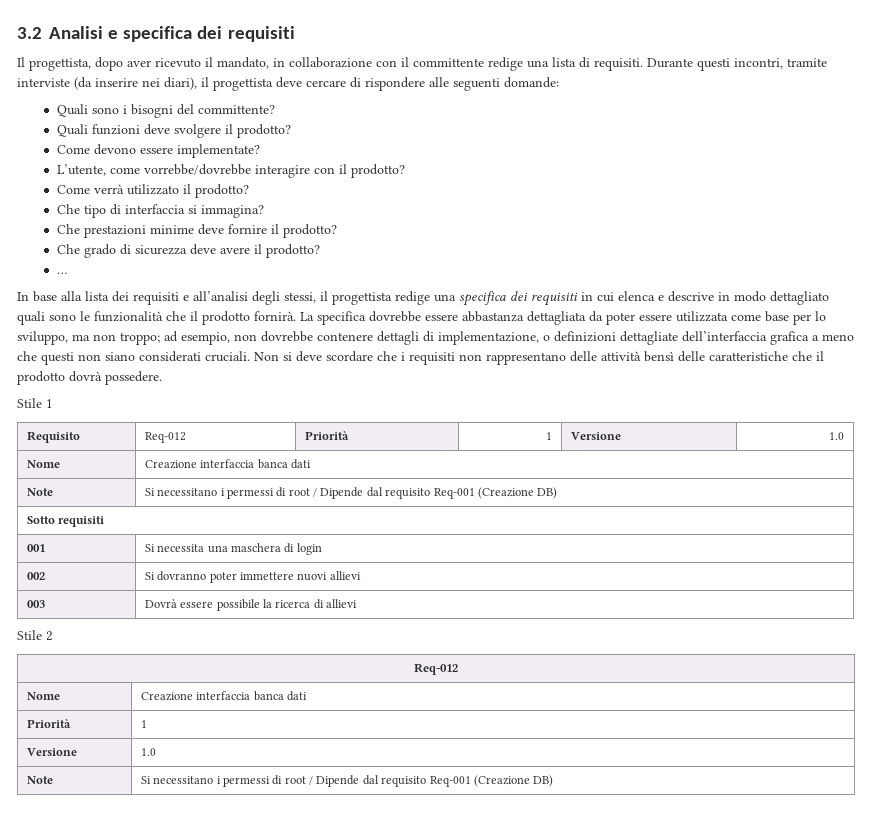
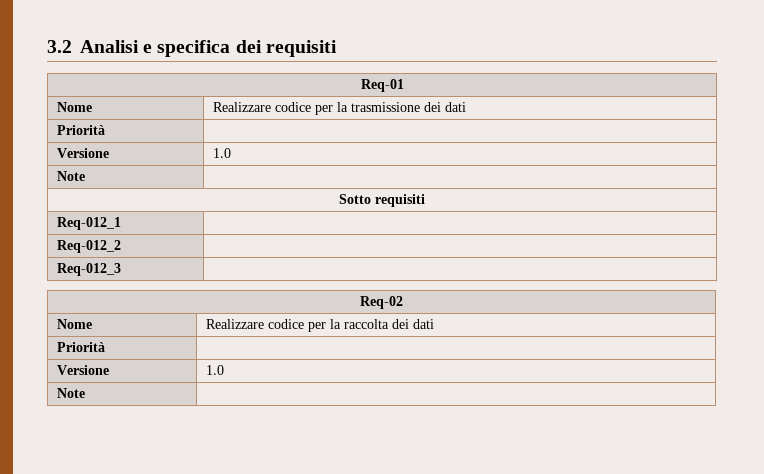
[17,57,827,71] [17,77,559,91] [56,104,275,118] [56,124,291,138] [56,144,260,158] [56,164,405,178] [56,184,249,198] [56,204,264,218] [56,224,337,238] [56,244,320,258] [56,272,67,274] [17,291,829,306] [17,311,826,325] [17,331,854,345] [17,351,824,365] [17,371,162,385] [17,398,53,408] [26,431,80,443] [144,432,186,443] [304,431,349,440] [546,432,553,440] [570,432,621,440] [829,432,845,440] [26,460,60,468] [144,459,311,469] [26,488,53,496] [144,487,558,499] [26,516,105,527] [26,544,45,552] [144,543,322,555] [26,572,45,580] [144,571,361,583] [26,600,45,608] [144,599,358,611] [17,630,53,641] [414,663,458,675] [26,692,60,700] [140,691,307,701] [26,719,71,728] [140,720,147,728] [26,748,77,756] [140,748,156,756] [26,776,53,784] [140,775,554,787] // Il progettista, dopo aver ricevuto il mandato, in collaborazione con il committente redige una lista di requisiti. Durante questi incontri, tramite interviste (da inserire nei diari), il progettista deve cercare di rispondere alle seguenti domande: // Quali sono i bisogni del committente? // Quali funzioni deve svolgere il prodotto? // Come devono essere implementate? // L’utente, come vorrebbe/dovrebbe interagire con il prodotto? // Come verrà utilizzato il prodotto? // Che tipo di interfaccia si immagina? // Che prestazioni minime deve fornire il prodotto? // Che grado di sicurezza deve avere il prodotto? // … // In base alla lista dei requisiti e all’analisi degli stessi, il progettista redige una specifica dei requisiti in cui elenca e descrive in modo dettagliato quali sono le funzionalità che il prodotto fornirà. La specifica dovrebbe essere abbastanza dettagliata da poter essere utilizzata come base per lo sviluppo, ma non troppo; ad esempio, non dovrebbe contenere dettagli di implementazione, o definizioni dettagliate dell’interfaccia grafica a meno che questi non siano considerati cruciali. Non si deve scordare che i requisiti non rappresentano delle attività bensì delle caratteristiche che il prodotto dovrà possedere. // Stile 1 // Requisito | Req-012 | Priorità | 1 | Versione | 1.0 // Nome | Creazione interfaccia banca dati // Note | Si necessitano i permessi di root / Dipende dal requisito Req-001 (Creazione DB) // Sotto requisiti // 001 | Si necessita una maschera di login // 002 | Si dovranno poter immettere nuovi allievi // 003 | Dovrà essere possibile la ricerca di allievi // Stile 2 // Req-012 // Nome | Creazione interfaccia banca dati // Priorità | 1 // Versione | 1.0 // Note | Si necessitano i permessi di root / Dipende dal requisito Req-001 (Creazione DB) -> [360,79,404,92] [57,102,93,112] [213,102,467,115] [57,125,106,135] [57,148,110,158] [213,148,232,158] [57,171,86,181] [339,194,425,207] [57,217,122,230] [57,240,122,253] [57,263,122,276] [360,296,403,309] [57,319,93,329] [206,319,435,332] [57,342,106,352] [57,365,110,375] [206,365,225,375] [57,388,86,398] // Req-01 // Nome | Realizzare codice per la trasmissione dei dati // Priorità | // Versione | 1.0 // Note | // Sotto requisiti // Req-012_1 | // Req-012_2 | // Req-012_3 | // Req-02 // Nome | Realizzare codice per la raccolta dei dati // Priorità | // Versione | 1.0 // Note |

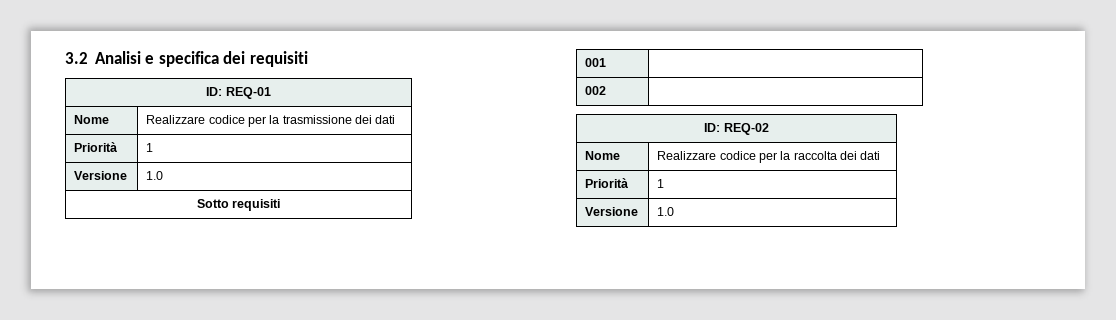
[360,79,404,92] Req-01 -> [206,87,271,99] ID: REQ-01
[57,148,110,158] [213,148,232,158] [57,171,86,181] // Versione | 1.0 // Note | -> [146,143,154,152] [74,171,128,180] [146,171,164,180] 1 // Versione | 1.0
[57,217,122,230] [57,240,122,253] [57,263,122,276] [360,296,403,309] Req-012_1 | // Req-012_2 | // Req-012_3 | // Req-02 -> [585,58,607,67] [585,86,607,95] [704,123,769,135] 001 | // 002 | // ID: REQ-02
[57,365,110,375] [206,365,225,375] [57,388,86,398] // Versione | 1.0 // Note | -> [657,179,665,188] [585,207,639,216] [657,207,675,216] 1 // Versione | 1.0

